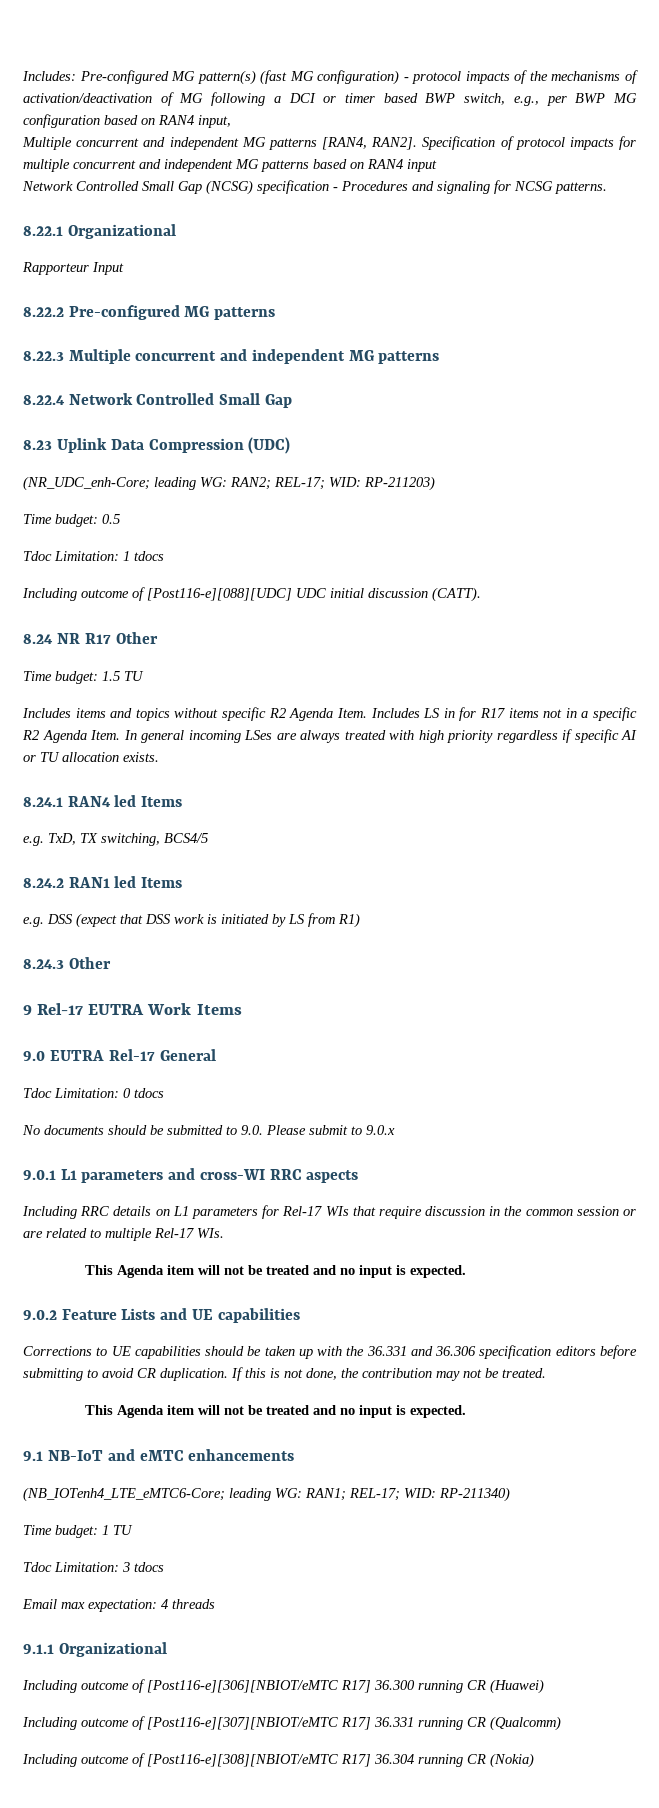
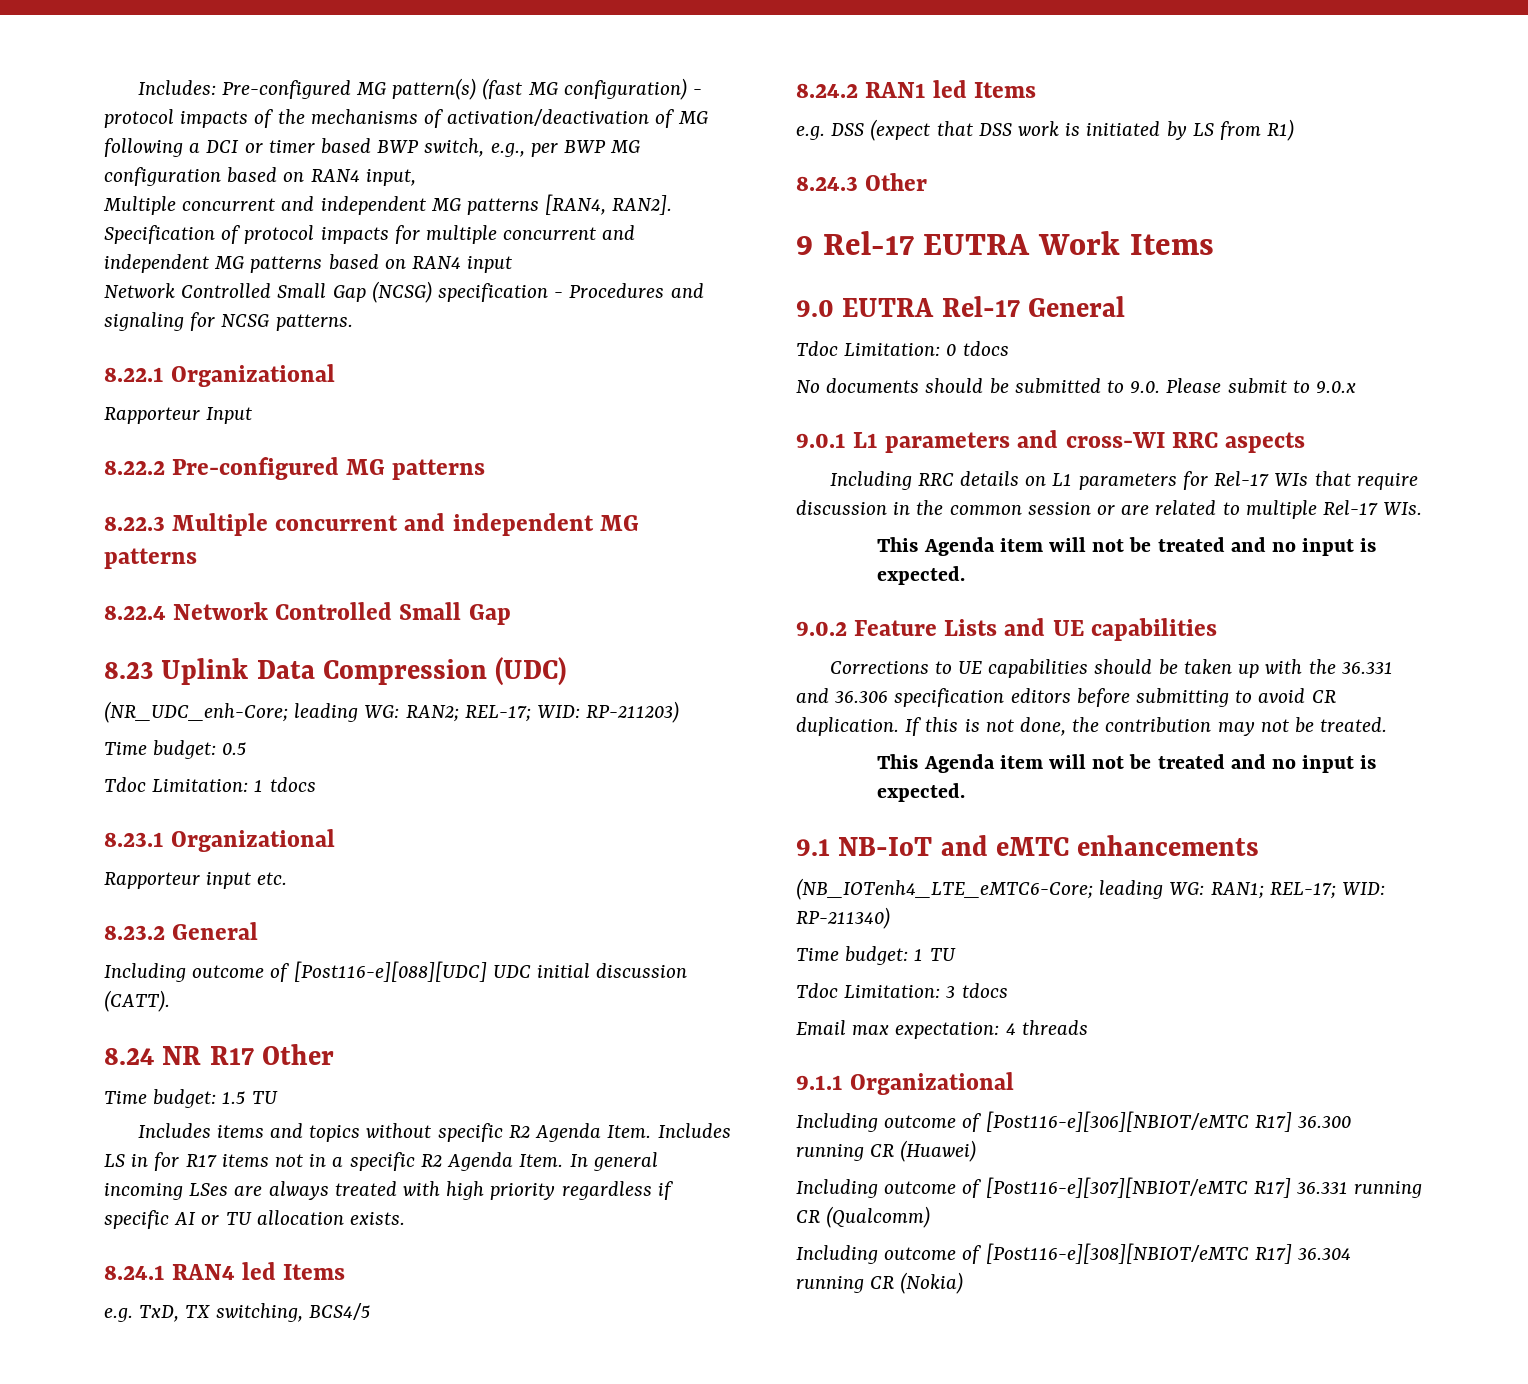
(164, 556) none -> [104,829,336,852] [104,872,288,889] [104,922,259,940] // 8.23.1 Organizational // Rapporteur input etc. // 8.23.2 General

